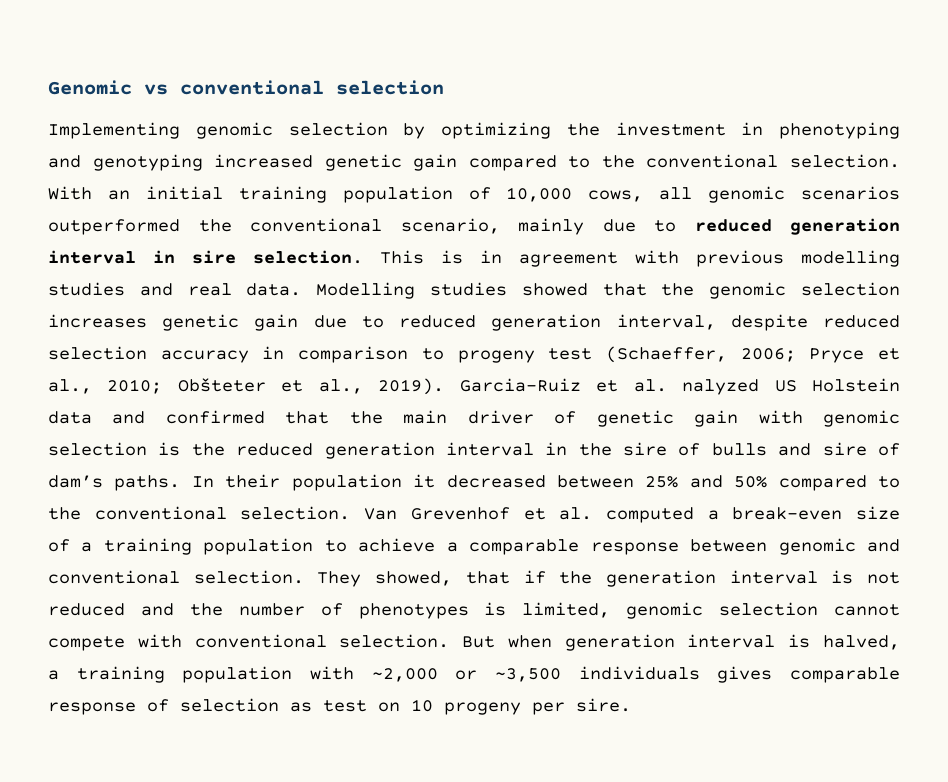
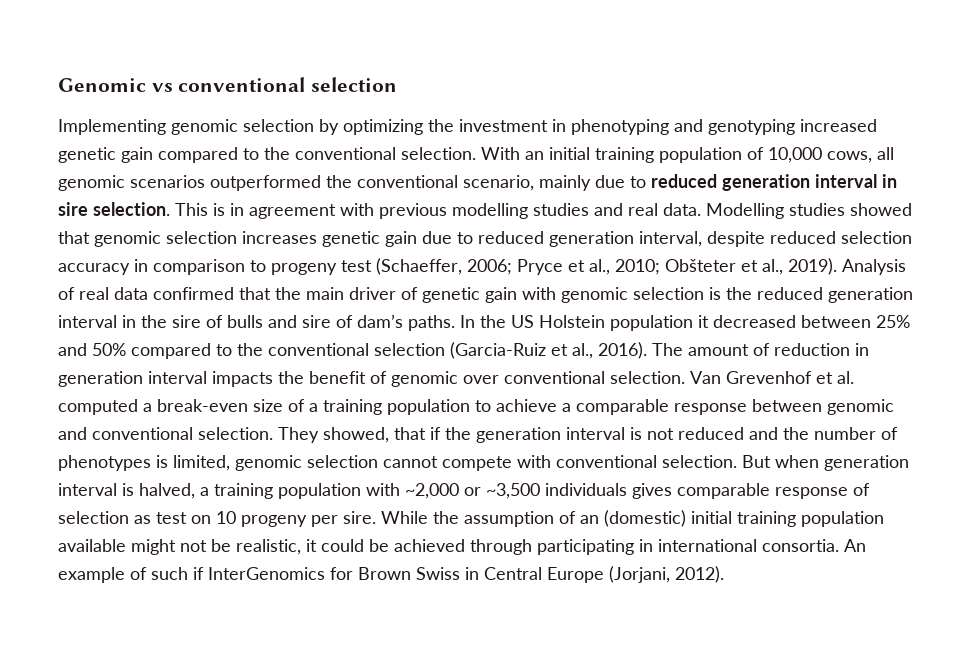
[661,283,695,296] the -> (90, 237) none
[459,378,901,395] [48,411,146,424] Garcia-Ruiz et al. nalyzed US Holstein data and -> [842,259,906,275] [58,287,148,300] Analysis of real data
[225,474,281,488] their -> [480,315,605,328] the US Holstein
(227, 513) none -> [374,342,869,359] [58,371,605,387] selection (Garcia-Ruiz et al., 2016). The amount of reduction in generation interval impacts the benefit of genomic over conventional
(631, 705) none -> [381,510,884,527] [58,539,866,555] [58,566,724,583] While the assumption of an (domestic) initial training population available might not be realistic, it could be achieved through participating in international consortia. An example of such if InterGenomics for Brown Swiss in Central Europe (Jorjani, 2012).

